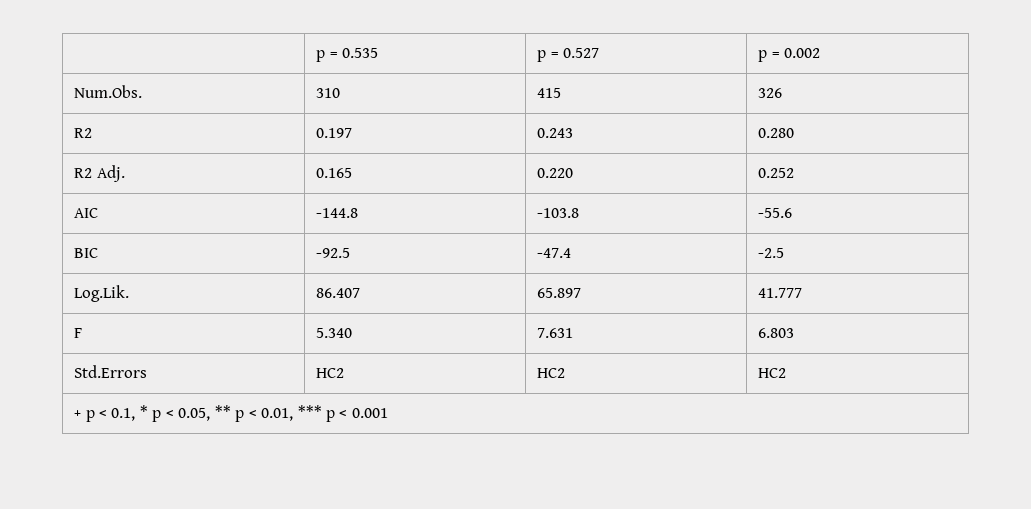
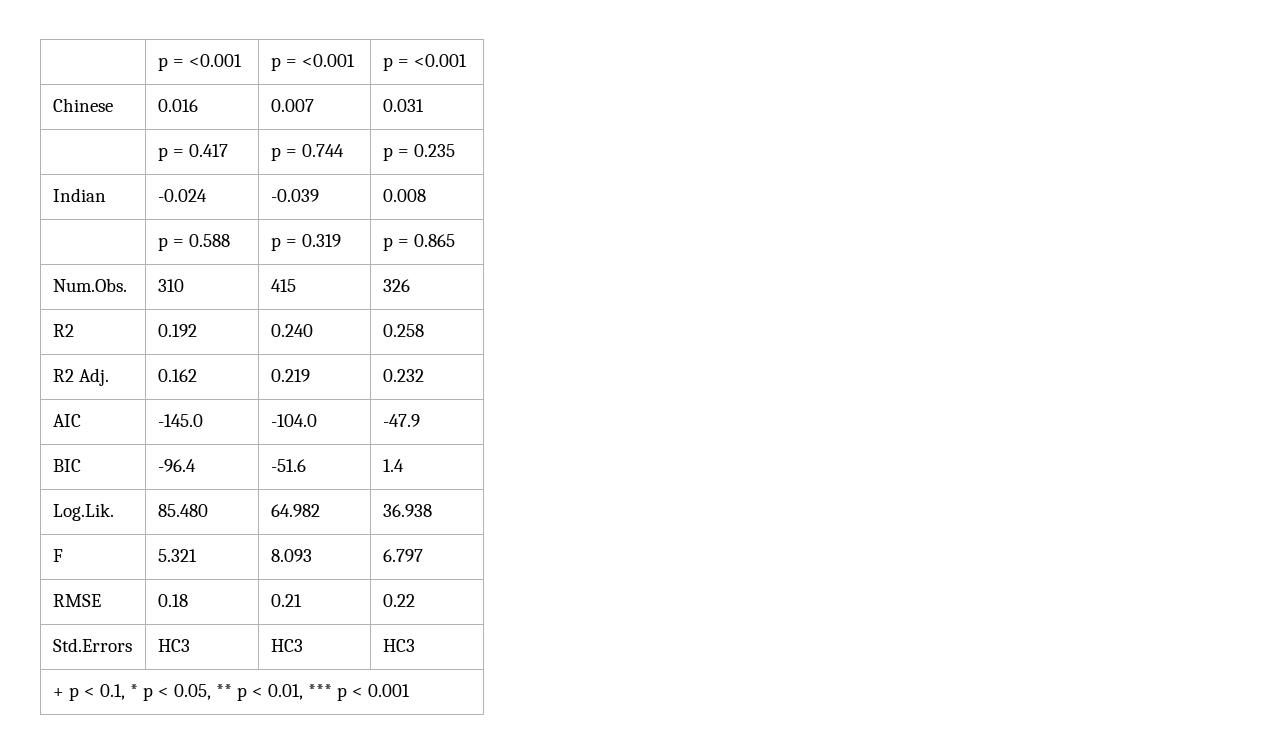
[316,48,378,62] [537,48,599,62] [758,48,820,62] | p = 0.535 | p = 0.527 | p = 0.002 -> [157,54,242,71] [270,54,355,71] [382,54,467,71] [52,98,113,112] [157,99,198,112] [270,99,314,112] [382,99,424,112] [157,144,228,161] [270,144,344,161] [382,144,455,161] [52,188,106,202] [157,189,207,202] [270,189,319,202] [382,189,426,202] [157,234,230,251] [270,234,341,251] [382,234,455,251] | p = <0.001 | p = <0.001 | p = <0.001 // Chinese | 0.016 | 0.007 | 0.031 // | p = 0.417 | p = 0.744 | p = 0.235 // Indian | -0.024 | -0.039 | 0.008 // | p = 0.588 | p = 0.319 | p = 0.865
[316,128,353,138] [537,128,574,138] [758,128,795,138] 0.197 | 0.243 | 0.280 -> [157,324,197,337] [270,324,313,337] [382,324,424,337] 0.192 | 0.240 | 0.258
[316,168,353,178] [537,168,574,178] [758,168,795,178] [74,208,99,218] [316,208,359,218] [537,208,580,218] [758,208,793,218] [74,248,99,258] [316,248,351,258] [537,248,572,258] [758,248,785,258] [74,285,130,302] [316,288,361,298] [537,288,582,298] [758,288,803,298] [74,328,83,338] [316,328,353,338] [537,328,574,338] [758,328,795,338] [74,365,148,378] [316,368,345,378] [537,368,566,378] [758,368,787,378] 0.165 | 0.220 | 0.252 // AIC | -144.8 | -103.8 | -55.6 // BIC | -92.5 | -47.4 | -2.5 // Log.Lik. | 86.407 | 65.897 | 41.777 // F | 5.340 | 7.631 | 6.803 // Std.Errors | HC2 | HC2 | HC2 -> [157,369,197,382] [270,369,310,382] [382,369,424,382] [52,414,81,427] [157,414,203,427] [270,414,317,427] [382,414,420,427] [52,459,81,472] [157,459,196,472] [270,459,306,472] [382,459,404,472] [52,503,114,521] [157,504,208,517] [270,504,320,517] [382,504,432,517] [52,549,63,562] [157,549,197,562] [270,549,312,562] [382,549,423,562] [52,594,101,607] [157,594,188,607] [270,594,302,607] [382,594,415,607] [52,638,132,652] [157,639,190,652] [270,639,303,652] [382,639,415,652] 0.162 | 0.219 | 0.232 // AIC | -145.0 | -104.0 | -47.9 // BIC | -96.4 | -51.6 | 1.4 // Log.Lik. | 85.480 | 64.982 | 36.938 // F | 5.321 | 8.093 | 6.797 // RMSE | 0.18 | 0.21 | 0.22 // Std.Errors | HC3 | HC3 | HC3

